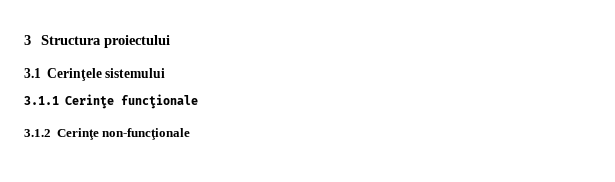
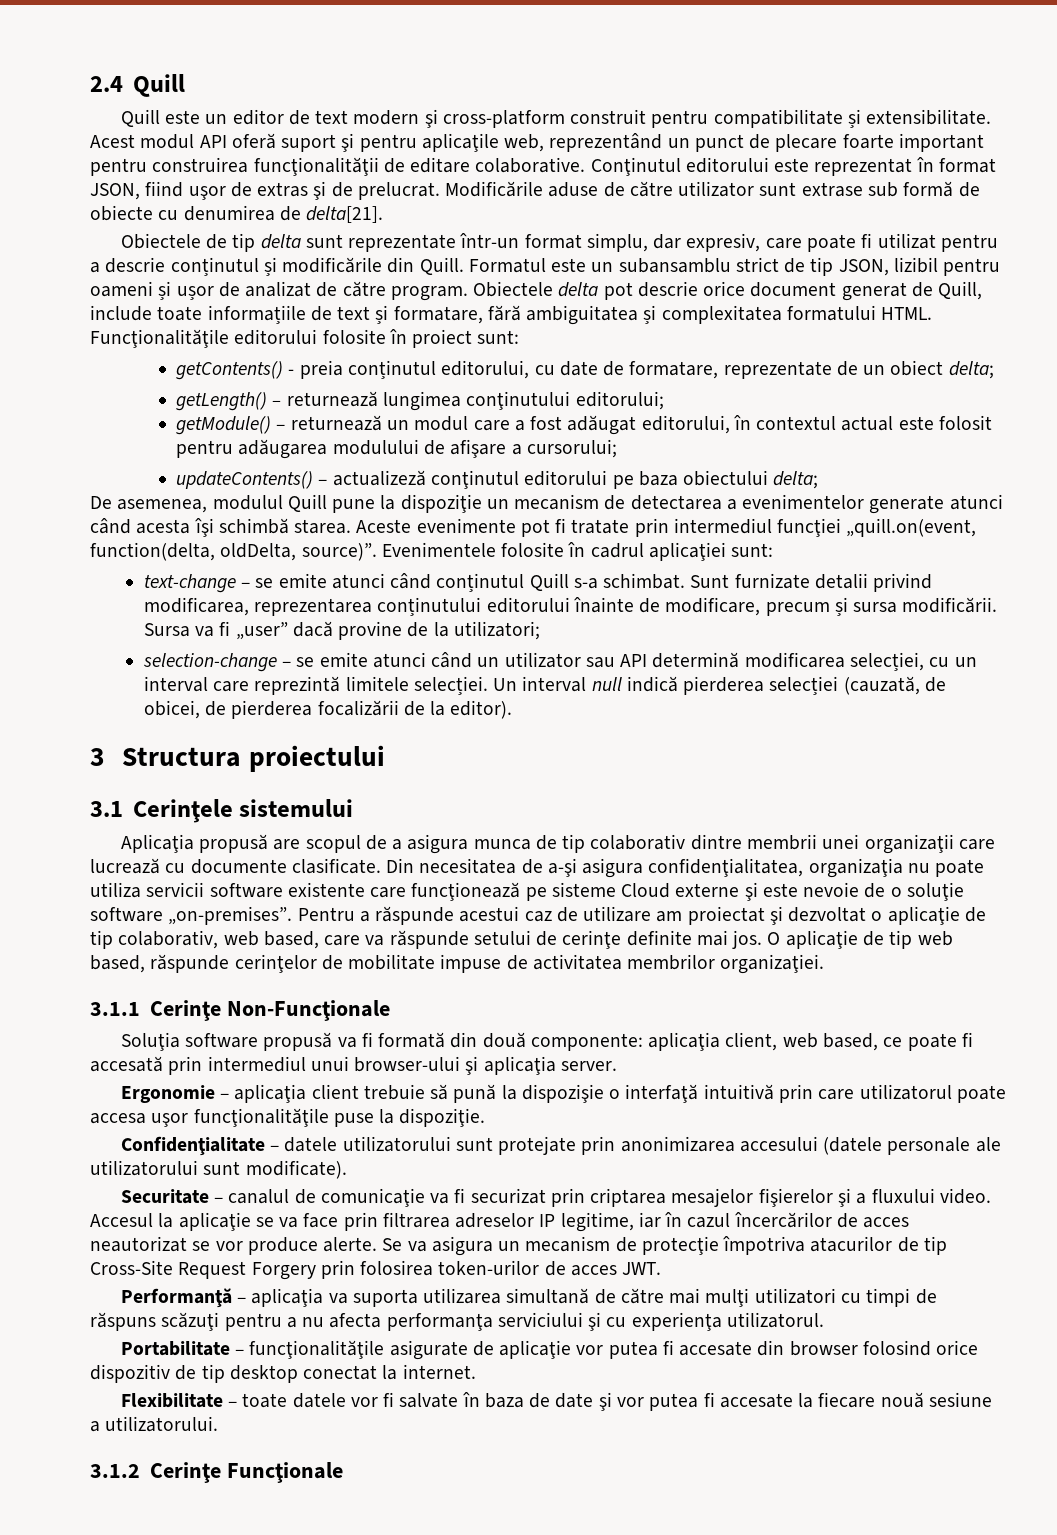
(24, 40) none -> [90,74,185,97] [120,109,992,128] [90,133,984,152] [90,157,996,176] [90,181,980,200] [90,205,384,223] [120,233,998,252] [90,257,1001,276] [90,281,983,301] [90,305,933,325] [90,329,520,348] [176,360,994,380] [176,391,664,411] [176,415,992,435] [176,439,617,459] [176,470,819,489] [90,494,1003,514] [90,518,977,537] [90,542,774,561] [143,573,933,593] [143,597,998,616] [143,621,540,640] [142,652,977,672] [143,676,946,695] [143,700,513,719] 2.4 Quill // Quill este un editor de text modern şi cross-platform construit pentru compatibilitate și extensibilitate. Acest modul API oferă suport şi pentru aplicaţile web, reprezentând un punct de plecare foarte important pentru construirea funcţionalităţii de editare colaborative. Conţinutul editorului este reprezentat în format JSON, fiind uşor de extras şi de prelucrat. Modificările aduse de către utilizator sunt extrase sub formă de obiecte cu denumirea de delta[21]. // Obiectele de tip delta sunt reprezentate într-un format simplu, dar expresiv, care poate fi utilizat pentru a descrie conținutul și modificările din Quill. Formatul este un subansamblu strict de tip JSON, lizibil pentru oameni și ușor de analizat de către program. Obiectele delta pot descrie orice document generat de Quill, include toate informațiile de text și formatare, fără ambiguitatea și complexitatea formatului HTML. Funcţionalităţile editorului folosite în proiect sunt: // getContents() - preia conținutul editorului, cu date de formatare, reprezentate de un obiect delta; // getLength() – returnează lungimea conţinutului editorului; // getModule() – returnează un modul care a fost adăugat editorului, în contextul actual este folosit pentru adăugarea modulului de afişare a cursorului; // updateContents() – actualizeză conţinutul editorului pe baza obiectului delta; // De asemenea, modulul Quill pune la dispoziţie un mecanism de detectarea a evenimentelor generate atunci când acesta îşi schimbă starea. Aceste evenimente pot fi tratate prin intermediul funcţiei „quill.on(event, function(delta, oldDelta, source)”. Evenimentele folosite în cadrul aplicaţiei sunt: // text-change – se emite atunci când conținutul Quill s-a schimbat. Sunt furnizate detalii privind modificarea, reprezentarea conținutului editorului înainte de modificare, precum și sursa modificării. Sursa va fi „user” dacă provine de la utilizatori; // selection-change – se emite atunci când un utilizator sau API determină modificarea selecției, cu un interval care reprezintă limitele selecției. Un interval null indică pierderea selecției (cauzată, de obicei, de pierderea focalizării de la editor). //
[24,94,198,109] [24,128,191,140] 3.1.1 Cerinţe funcţionale // 3.1.2 Cerinţe non-funcţionale -> [120,834,995,854] [90,858,985,878] [90,882,964,901] [90,906,986,925] [90,930,953,949] [90,954,825,974] [90,1000,390,1021] [120,1032,973,1051] [90,1056,617,1075] [120,1084,1006,1103] [90,1108,486,1127] [120,1136,1001,1156] [90,1160,347,1179] [120,1188,991,1207] [90,1212,910,1232] [90,1236,947,1256] [90,1260,662,1280] [120,1288,937,1308] [90,1312,824,1331] [120,1340,979,1360] [90,1364,476,1383] [120,1392,992,1411] [90,1416,219,1432] [90,1462,343,1483] Aplicaţia propusă are scopul de a asigura munca de tip colaborativ dintre membrii unei organizaţii care lucrează cu documente clasificate. Din necesitatea de a-şi asigura confidenţialitatea, organizaţia nu poate utiliza servicii software existente care funcţionează pe sisteme Cloud externe şi este nevoie de o soluţie software „on-premises”. Pentru a răspunde acestui caz de utilizare am proiectat şi dezvoltat o aplicaţie de tip colaborativ, web based, care va răspunde setului de cerinţe definite mai jos. O aplicaţie de tip web based, răspunde cerinţelor de mobilitate impuse de activitatea membrilor organizaţiei. // 3.1.1 Cerinţe Non-Funcţionale // Soluţia software propusă va fi formată din două componente: aplicaţia client, web based, ce poate fi accesată prin intermediul unui browser-ului şi aplicaţia server. // Ergonomie – aplicaţia client trebuie să pună la dispozişie o interfaţă intuitivă prin care utilizatorul poate accesa uşor funcţionalităţile puse la dispoziţie. // Confidenţialitate – datele utilizatorului sunt protejate prin anonimizarea accesului (datele personale ale utilizatorului sunt modificate). // Securitate – canalul de comunicaţie va fi securizat prin criptarea mesajelor fişierelor şi a fluxului video. Accesul la aplicaţie se va face prin filtrarea adreselor IP legitime, iar în cazul încercărilor de acces neautorizat se vor produce alerte. Se va asigura un mecanism de protecţie împotriva atacurilor de tip Cross-Site Request Forgery prin folosirea token-urilor de acces JWT. // Performanţă – aplicaţia va suporta utilizarea simultană de către mai mulţi utilizatori cu timpi de răspuns scăzuţi pentru a nu afecta performanţa serviciului şi cu experienţa utilizatorul. // Portabilitate – funcţionalităţile asigurate de aplicaţie vor putea fi accesate din browser folosind orice dispozitiv de tip desktop conectat la internet. // Flexibilitate – toate datele vor fi salvate în baza de date şi vor putea fi accesate la fiecare nouă sesiune a utilizatorului. // 3.1.2 Cerinţe Funcţionale

